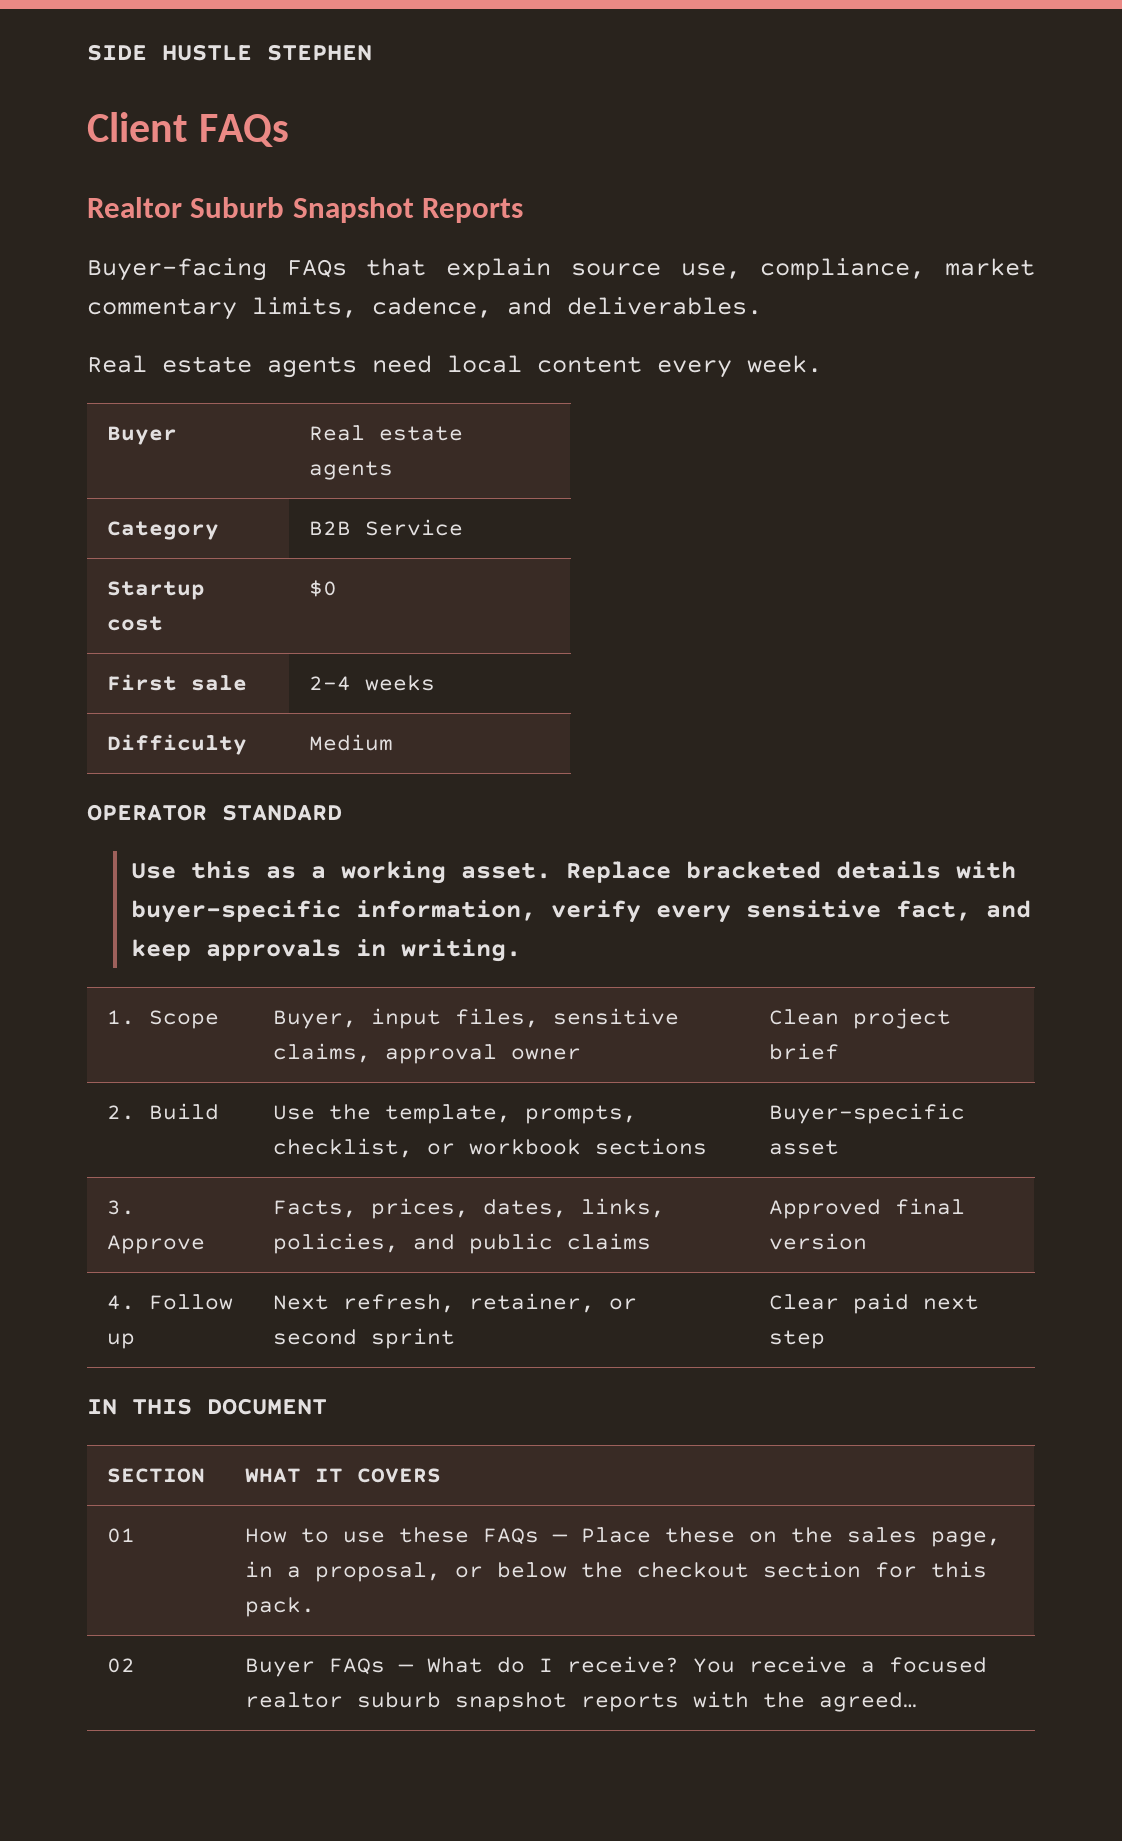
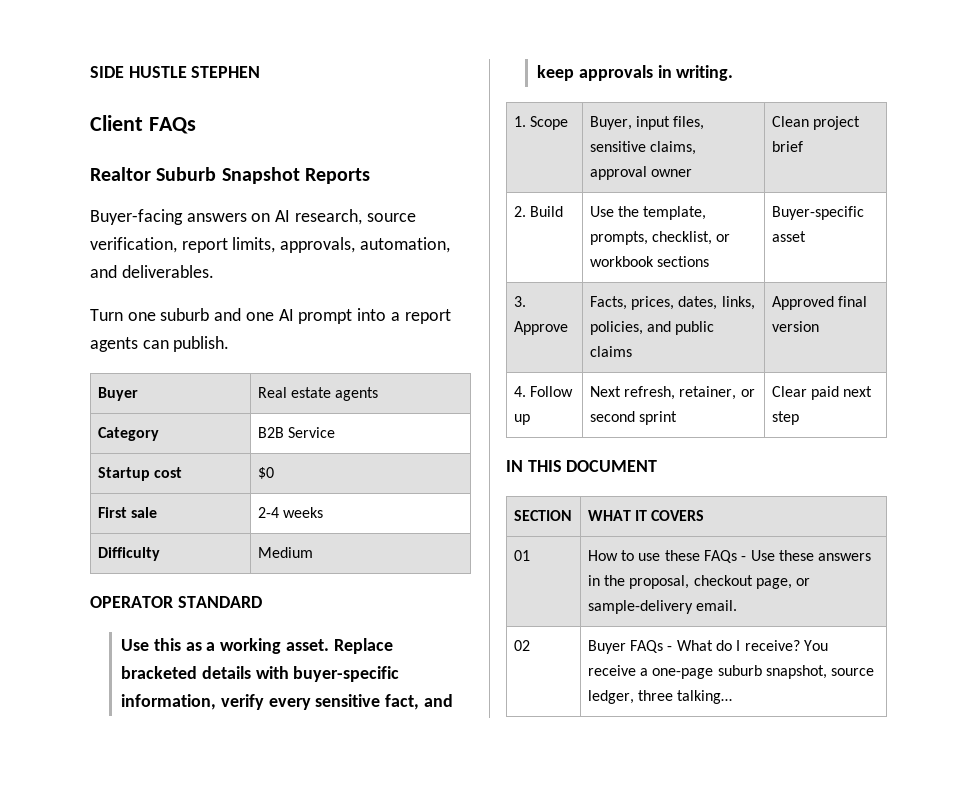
[286,258,1035,280] [87,297,762,320] [87,355,822,378] FAQs that explain source use, compliance, market commentary limits, cadence, and deliverables. // Real estate agents need local content every week. -> [186,209,416,225] [90,237,450,253] [90,265,214,278] [90,308,451,324] [90,336,230,352] answers on AI research, source verification, report limits, approvals, automation, and deliverables. // Turn one suburb and one AI prompt into a report agents can publish.
[551,1527,1001,1547] [244,1561,987,1582] [244,1597,315,1617] — Place these on the sales page, in a proposal, or below the checkout section for this pack. -> [741,550,872,561] [587,575,811,589] [587,600,738,614] - Use these answers in the proposal, checkout page, or sample-delivery email.
[397,1664,414,1672] — -> [667,646,673,651] -
[888,1657,987,1673] [244,1691,917,1712] focused realtor suburb snapshot reports with the agreed… -> [652,665,875,679] [587,690,733,704] one-page suburb snapshot, source ledger, three talking…

